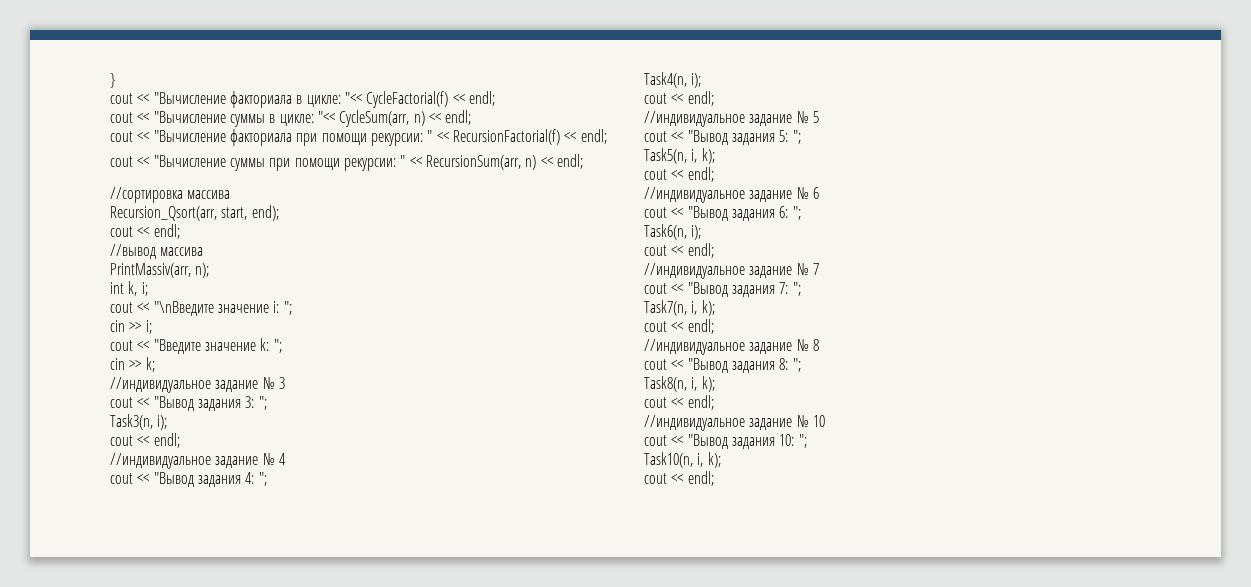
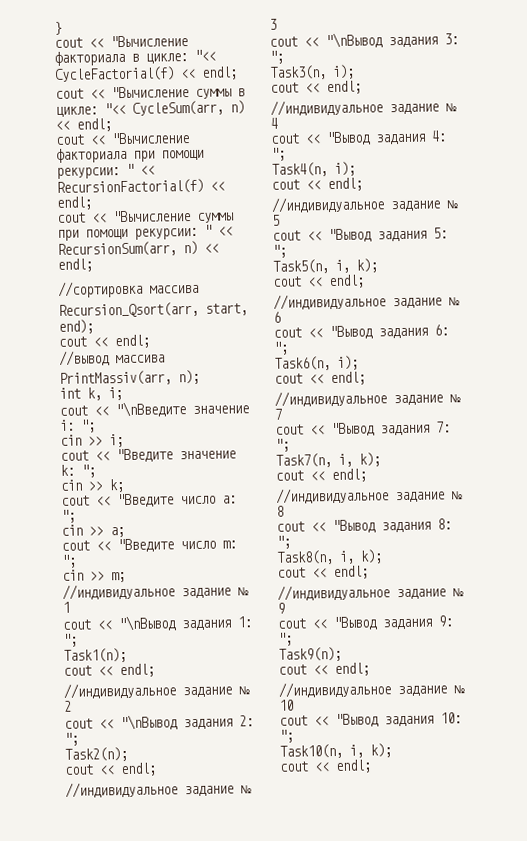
(155, 364) none -> [61,493,237,508] [61,509,76,523] [61,524,125,538] [61,538,237,553] [61,554,77,568] [62,569,126,583] [62,583,249,600] [62,601,70,613] [62,615,252,632] [63,633,78,647] [63,647,127,663] [63,663,155,678] [63,682,250,699] [63,700,72,712] [64,714,254,731] [64,732,79,746] [64,746,128,762] [64,762,157,777] // cout << "Введите число a: "; // cin >> a; // cout << "Введите число m: "; // cin >> m; // //индивидуальное задание № 1 // cout << "\nВывод задания 1: "; // Task1(n); // cout << endl; // //индивидуальное задание № 2 // cout << "\nВывод задания 2: "; // Task2(n); // cout << endl;
[153,396,194,411] "Вывод -> [325,32,383,49] "\nВывод
(714, 402) none -> [277,584,464,601] [277,602,285,614] [277,615,453,631] [278,632,293,646] [278,646,342,662] [278,662,370,677] // //индивидуальное задание № 9 // cout << "Вывод задания 9: "; // Task9(n); // cout << endl;

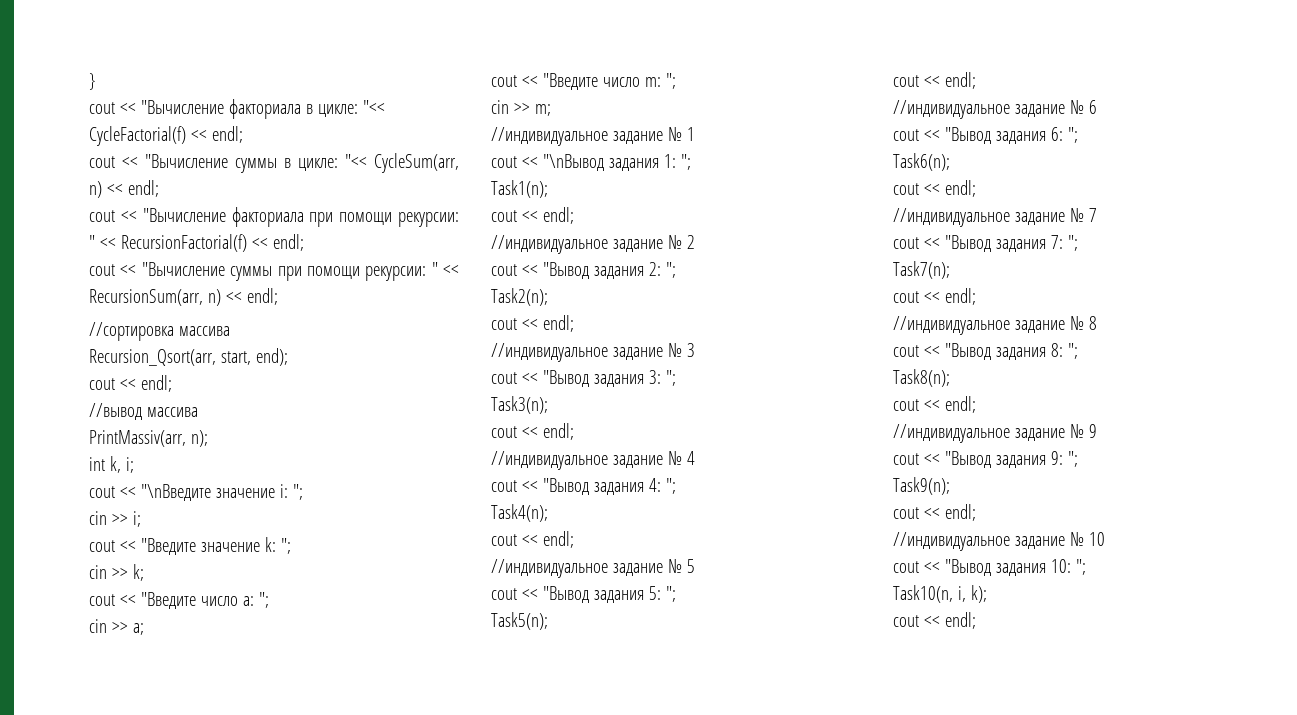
[120,714,178,731] "\nВывод -> [542,262,589,279] "Вывод
[325,32,383,49] "\nВывод -> [542,370,589,387] "Вывод
[269,64,355,80] Task3(n, i); -> [491,396,548,414] Task3(n);
[271,161,356,177] Task4(n, i); -> [491,504,548,522] Task4(n);
[272,258,378,274] Task5(n, i, k); -> [491,612,548,630] Task5(n);
[274,355,359,371] Task6(n, i); -> [893,153,950,171] Task6(n);
[275,452,381,468] Task7(n, i, k); -> [893,261,950,279] Task7(n);
[276,549,383,565] Task8(n, i, k); -> [893,369,950,387] Task8(n);

